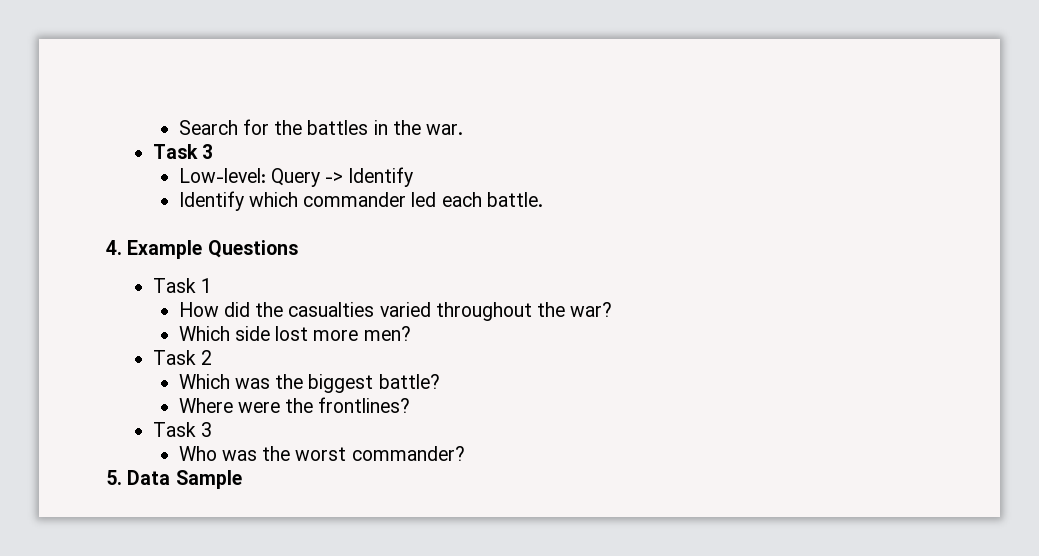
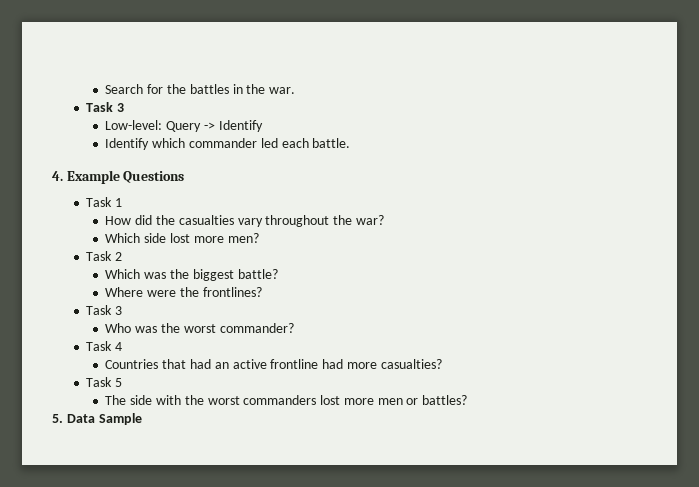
[379,302,431,317] varied -> [237,218,263,227] vary
(465, 453) none -> [86,341,123,351] [105,359,442,369] [86,377,123,387] [105,395,468,405] // Task 4 // Countries that had an active frontline had more casualties? // Task 5 // The side with the worst commanders lost more men or battles?

